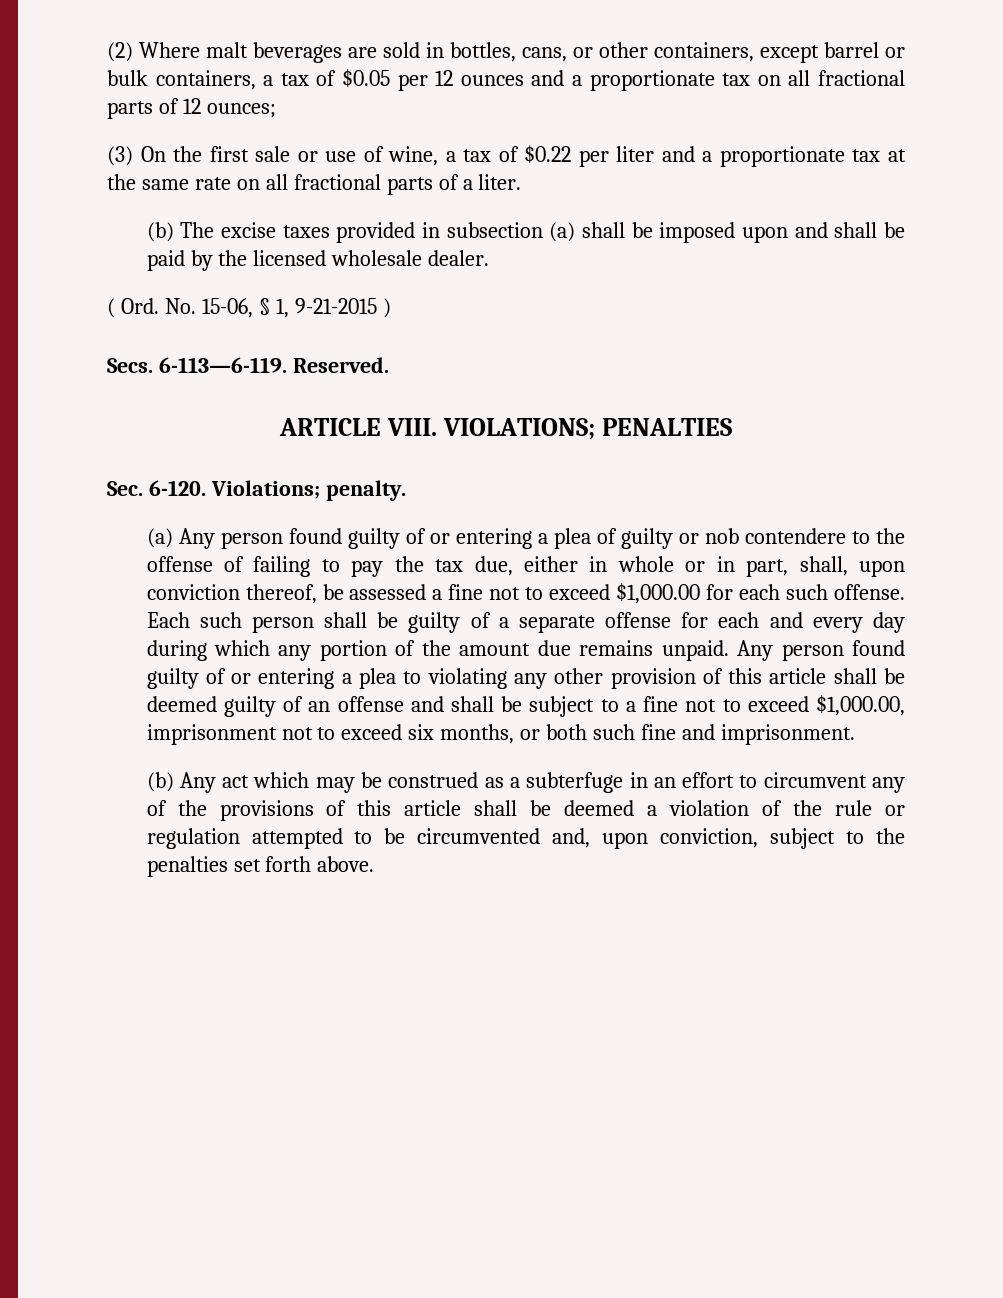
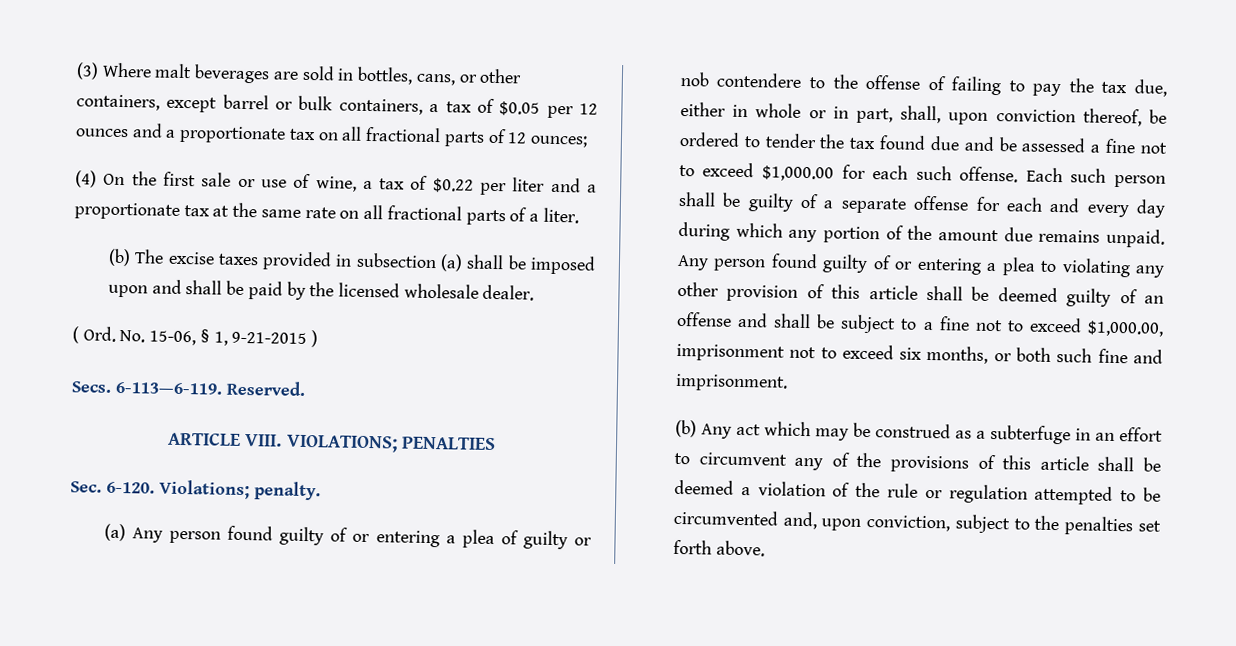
[107,42,133,62] (2) -> [76,62,99,80] (3)
[107,146,133,166] (3) -> [75,170,97,188] (4)
(344, 592) none -> [678,131,1018,152] ordered to tender the tax found due and be

